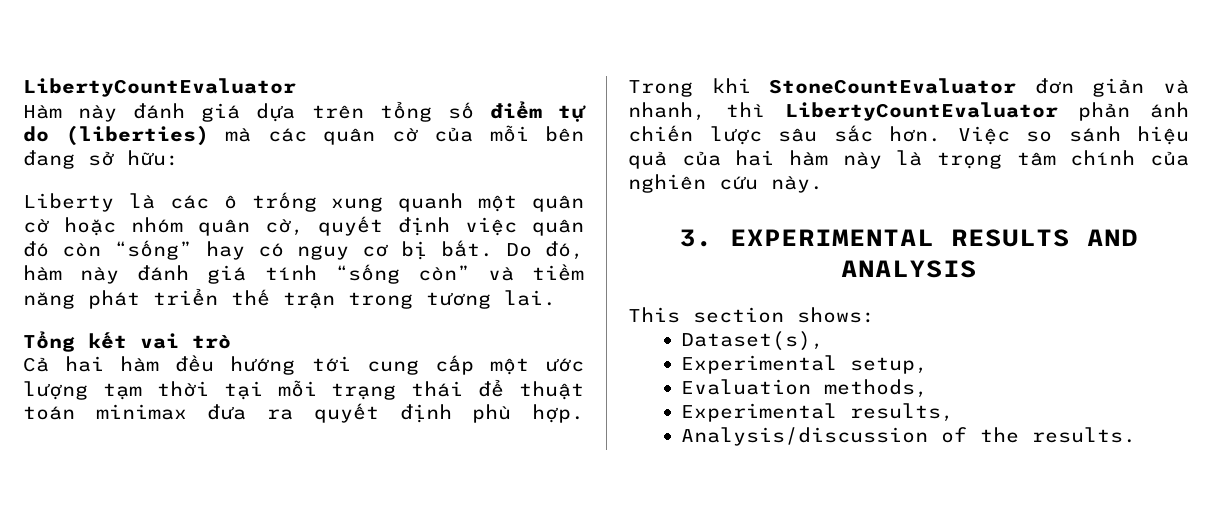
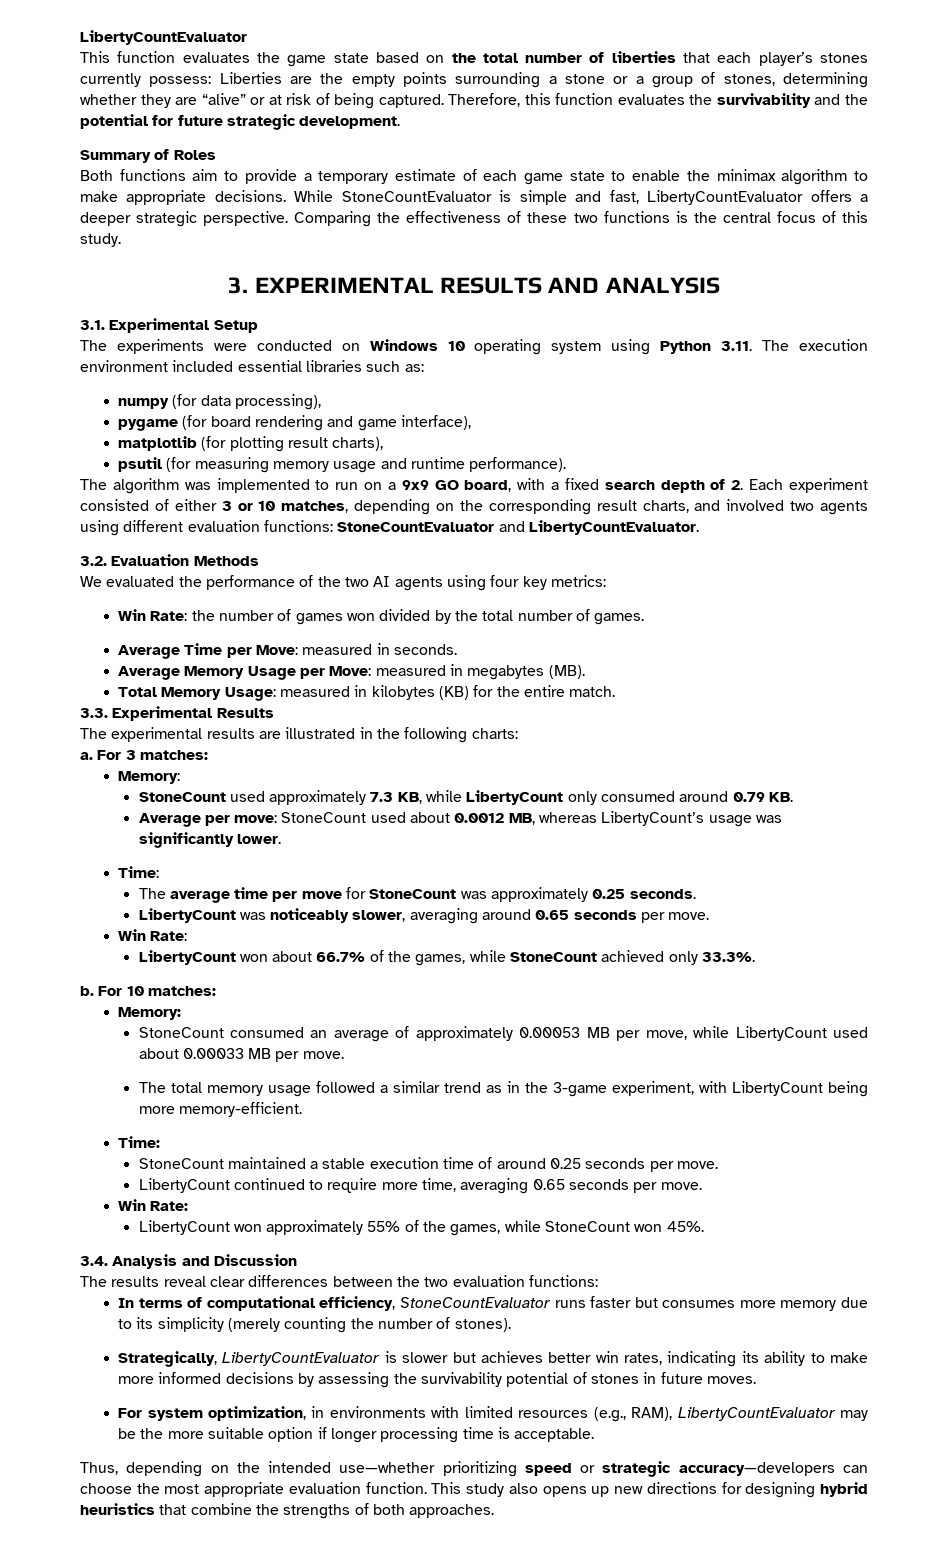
[23,101,586,122] [23,125,584,146] [23,150,179,169] [23,192,584,212] [23,216,584,236] [23,240,584,260] [23,264,584,284] [23,288,556,309] [23,331,231,352] [23,355,584,375] [23,379,584,400] [23,403,584,423] [628,78,1189,97] [628,102,1189,121] [628,125,1189,145] [628,150,1189,169] [628,174,823,193] Hàm này đánh giá dựa trên tổng số điểm tự do (liberties) mà các quân cờ của mỗi bên đang sở hữu: // Liberty là các ô trống xung quanh một quân cờ hoặc nhóm quân cờ, quyết định việc quân đó còn “sống” hay có nguy cơ bị bắt. Do đó, hàm này đánh giá tính “sống còn” và tiềm năng phát triển thế trận trong tương lai. // Tổng kết vai trò // Cả hai hàm đều hướng tới cung cấp một ước lượng tạm thời tại mỗi trạng thái để thuật toán minimax đưa ra quyết định phù hợp. Trong khi StoneCountEvaluator đơn giản và nhanh, thì LibertyCountEvaluator phản ánh chiến lược sâu sắc hơn. Việc so sánh hiệu quả của hai hàm này là trọng tâm chính của nghiên cứu này. -> [80,51,868,67] [80,72,869,88] [80,93,868,109] [80,114,401,130] [80,149,216,163] [80,169,869,185] [80,190,869,205] [80,211,869,227] [80,233,121,247] This function evaluates the game state based on the total number of liberties that each player’s stones currently possess: Liberties are the empty points surrounding a stone or a group of stones, determining whether they are “alive” or at risk of being captured. Therefore, this function evaluates the survivability and the potential for future strategic development. // Summary of Roles // Both functions aim to provide a temporary estimate of each game state to enable the minimax algorithm to make appropriate decisions. While StoneCountEvaluator is simple and fast, LibertyCountEvaluator offers a deeper strategic perspective. Comparing the effectiveness of these two functions is the central focus of this study.
[628,307,875,323] [680,331,824,351] [680,355,928,374] [680,379,928,398] [680,403,954,422] [680,427,1136,446] This section shows: // Dataset(s), // Experimental setup, // Evaluation methods, // Experimental results, // Analysis/discussion of the results. -> [80,318,258,333] [80,339,868,355] [80,360,424,372] [118,394,322,410] [118,415,471,431] [118,436,384,452] [118,457,567,473] [80,478,869,494] [80,499,868,515] [80,520,699,536] [80,554,259,566] [80,575,606,591] [118,609,645,625] [118,643,457,659] [118,664,585,680] [118,685,616,701] [80,706,274,721] [80,727,518,743] [80,750,208,760] [118,771,181,784] [138,790,794,805] [138,811,783,827] [138,832,281,848] [118,866,160,878] [138,887,696,903] [138,908,710,924] [118,929,188,941] [138,950,756,966] [80,986,216,996] [118,1007,182,1020] [138,1026,869,1042] [138,1048,344,1062] [138,1081,869,1097] [138,1102,302,1117] [118,1136,161,1148] [138,1157,719,1172] [138,1178,702,1194] [118,1199,189,1211] [138,1220,704,1236] [80,1254,297,1269] [80,1275,598,1287] [118,1296,869,1311] [118,1317,511,1333] [118,1351,868,1367] [118,1372,756,1388] [118,1406,869,1422] [118,1427,595,1443] [80,1461,868,1477] [80,1482,869,1498] [80,1503,495,1519] 3.1. Experimental Setup // The experiments were conducted on Windows 10 operating system using Python 3.11. The execution environment included essential libraries such as: // numpy (for data processing), // pygame (for board rendering and game interface), // matplotlib (for plotting result charts), // psutil (for measuring memory usage and runtime performance). // The algorithm was implemented to run on a 9x9 GO board, with a fixed search depth of 2. Each experiment consisted of either 3 or 10 matches, depending on the corresponding result charts, and involved two agents using different evaluation functions: StoneCountEvaluator and LibertyCountEvaluator. // 3.2. Evaluation Methods // We evaluated the performance of the two AI agents using four key metrics: // Win Rate: the number of games won divided by the total number of games. // Average Time per Move: measured in seconds. // Average Memory Usage per Move: measured in megabytes (MB). // Total Memory Usage: measured in kilobytes (KB) for the entire match. // 3.3. Experimental Results // The experimental results are illustrated in the following charts: // a. For 3 matches: // Memory: // StoneCount used approximately 7.3 KB, while LibertyCount only consumed around 0.79 KB. // Average per move: StoneCount used about 0.0012 MB, whereas LibertyCount’s usage was significantly lower. // Time: // The average time per move for StoneCount was approximately 0.25 seconds. // LibertyCount was noticeably slower, averaging around 0.65 seconds per move. // Win Rate: // LibertyCount won about 66.7% of the games, while StoneCount achieved only 33.3%. // b. For 10 matches: // Memory: // StoneCount consumed an average of approximately 0.00053 MB per move, while LibertyCount used about 0.00033 MB per move. // The total memory usage followed a similar trend as in the 3-game experiment, with LibertyCount being more memory-efficient. // Time: // StoneCount maintained a stable execution time of around 0.25 seconds per move. // LibertyCount continued to require more time, averaging 0.65 seconds per move. // Win Rate: // LibertyCount won approximately 55% of the games, while StoneCount won 45%. // 3.4. Analysis and Discussion // The results reveal clear differences between the two evaluation functions: // In terms of computational efficiency, StoneCountEvaluator runs faster but consumes more memory due to its simplicity (merely counting the number of stones). // Strategically, LibertyCountEvaluator is slower but achieves better win rates, indicating its ability to make more informed decisions by assessing the survivability potential of stones in future moves. // For system optimization, in environments with limited resources (e.g., RAM), LibertyCountEvaluator may be the more suitable option if longer processing time is acceptable. // Thus, depending on the intended use—whether prioritizing speed or strategic accuracy—developers can choose the most appropriate evaluation function. This study also opens up new directions for designing hybrid heuristics that combine the strengths of both approaches.

